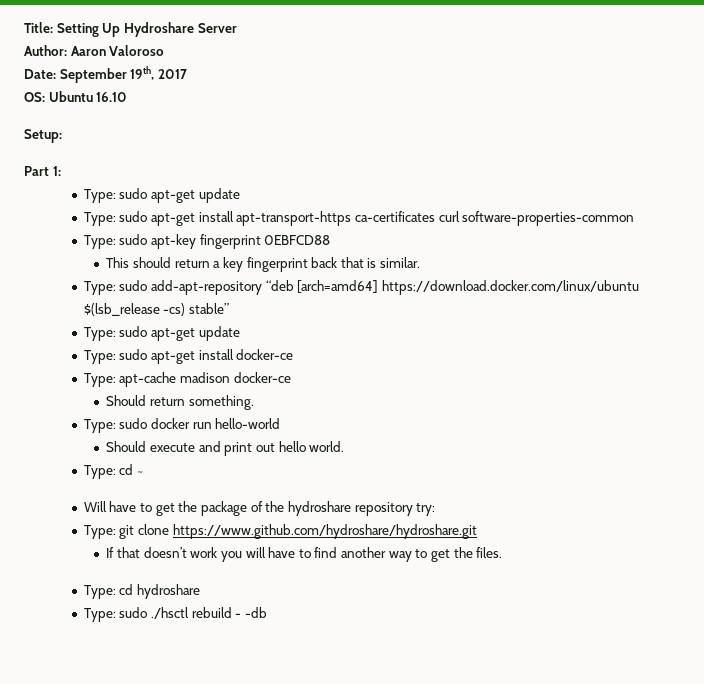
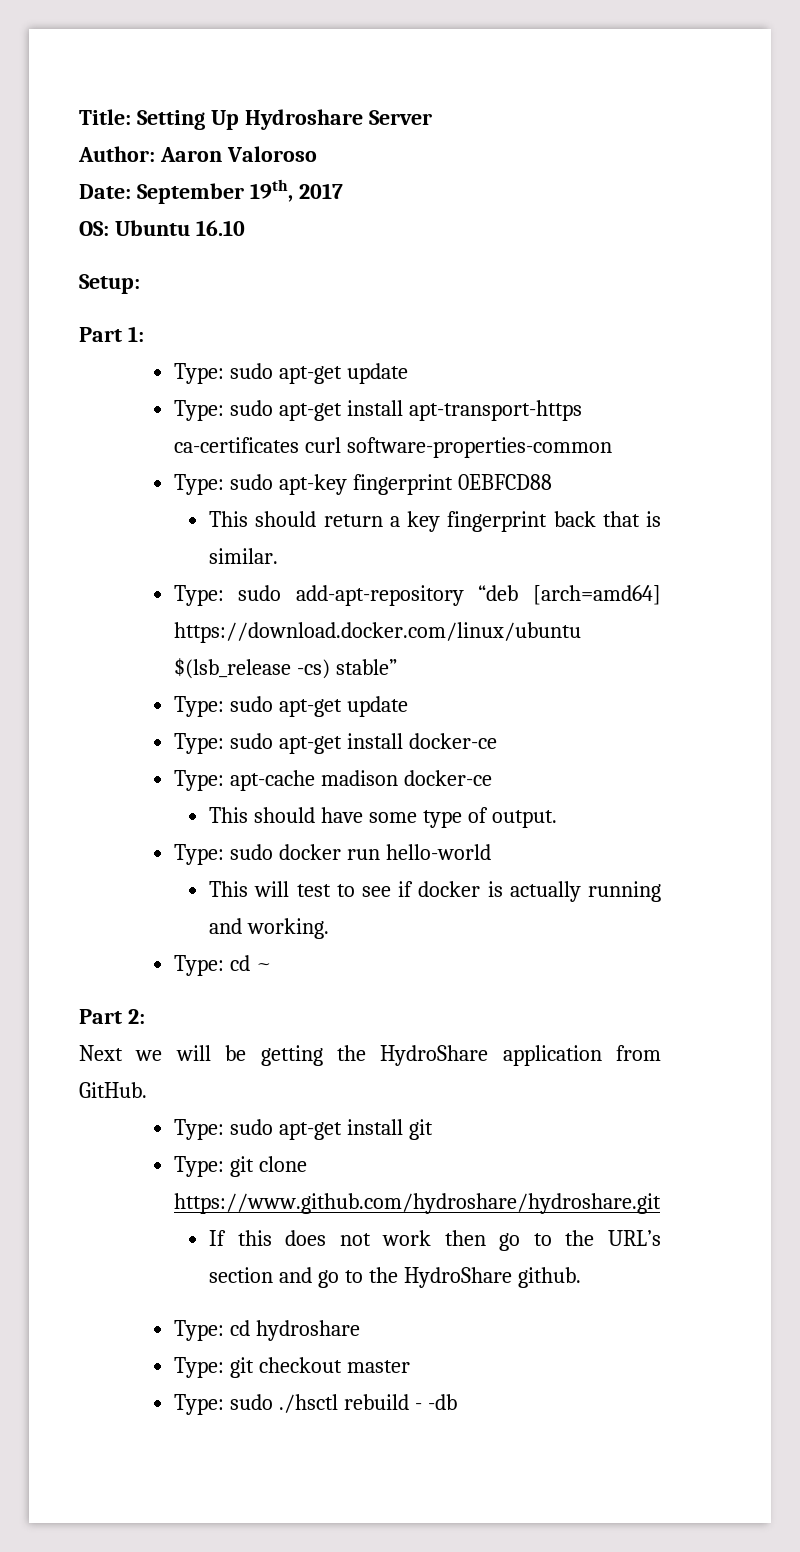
[106,395,254,410] Should return something. -> [209,807,557,828] This should have some type of output.
[106,441,345,456] [83,464,144,479] [83,501,436,516] Should execute and print out hello world. // Type: cd ~ // Will have to get the package of the hydroshare repository try: -> [209,881,661,902] [209,918,330,939] [173,955,272,976] [79,1009,145,1024] [79,1045,661,1066] [79,1082,147,1098] [173,1119,433,1140] This will test to see if docker is actually running and working. // Type: cd ~ // Part 2: // Next we will be getting the HydroShare application from GitHub. // Type: sudo apt-get install git
[116,547,503,562] that doesn’t work you will have to find another way to get the files. -> [237,1230,662,1251] [209,1267,581,1288] this does not work then go to the URL’s section and go to the HydroShare github.
(201, 591) none -> [173,1357,410,1378] // Type: git checkout master

